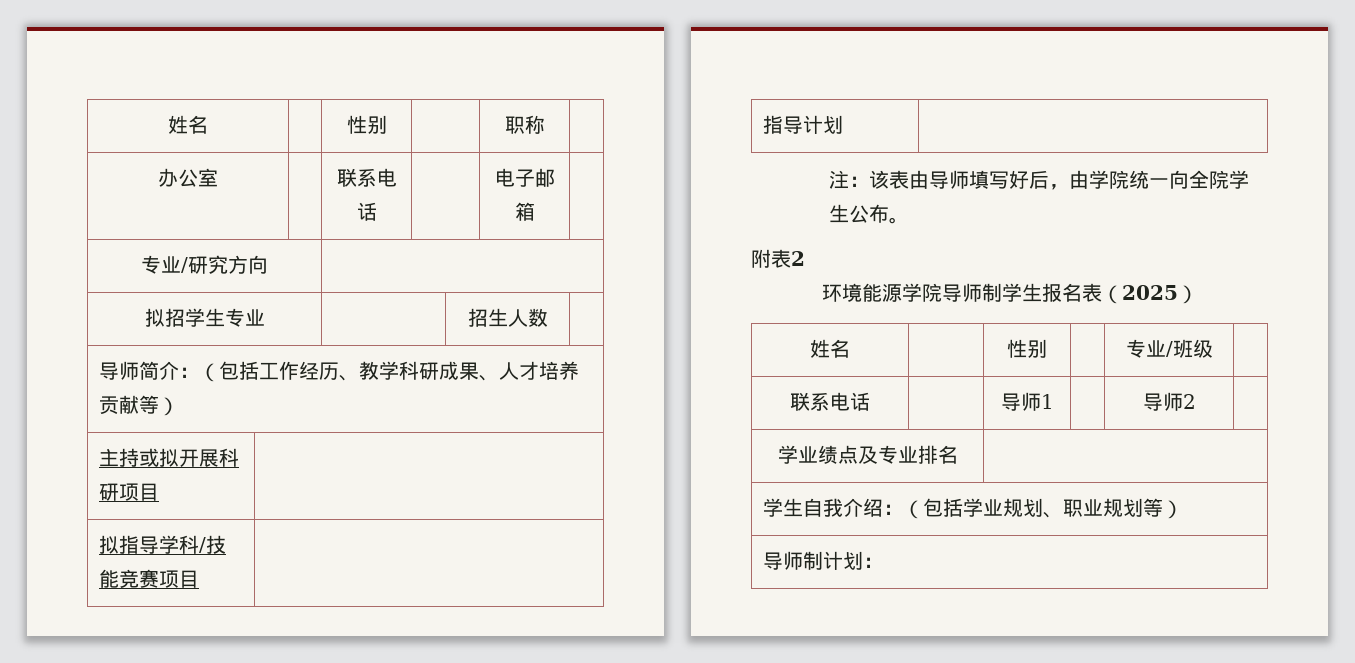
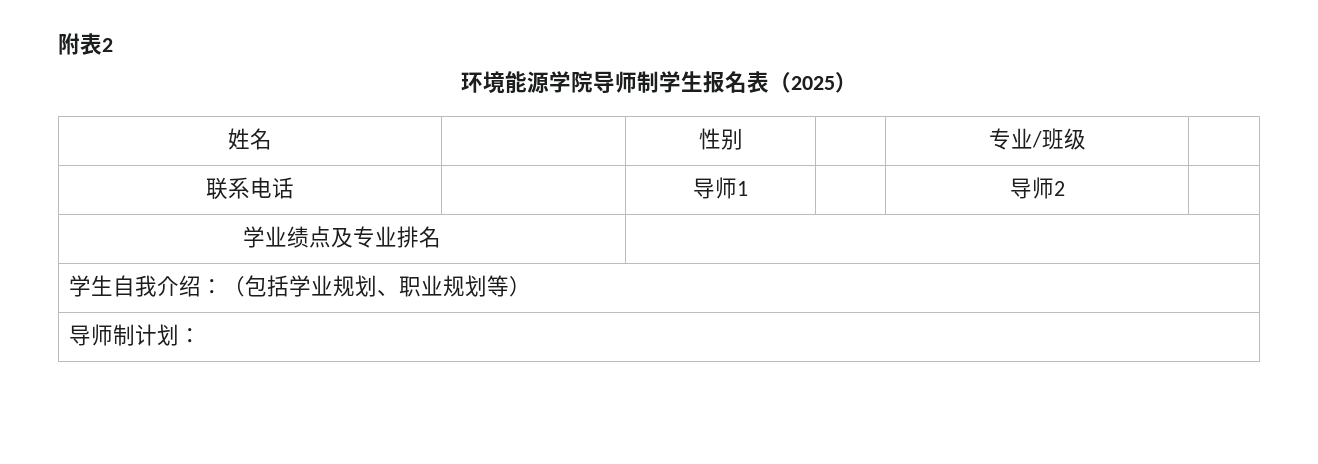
[168,115,208,134] [346,115,387,134] [504,115,545,134] [158,168,218,187] [336,168,397,187] [356,202,377,221] [494,168,555,187] [514,202,535,221] [141,255,268,274] [144,308,265,327] [467,308,548,327] [98,361,579,382] [98,395,179,416] [98,448,239,467] [98,483,159,501] [98,535,226,554] [98,569,199,588] [762,115,843,134] [829,170,1250,190] [829,204,910,224] 姓名 | | 性别 | | 职称 | // 办公室 | | 联系电话 | | 电子邮箱 | // 专业/研究方向 | // 拟招学生专业 | | 招生人数 | // 导师简介：（包括工作经历、教学科研成果、人才培养贡献等） // 主持或拟开展科研项目 | // 拟指导学科/技能竞赛项目 | // 指导计划 | // 注：该表由导师填写好后，由学院统一向全院学生公布。 // -> (58, 44) none

